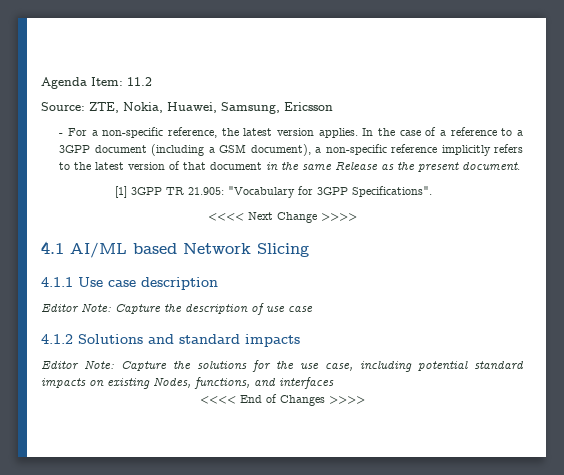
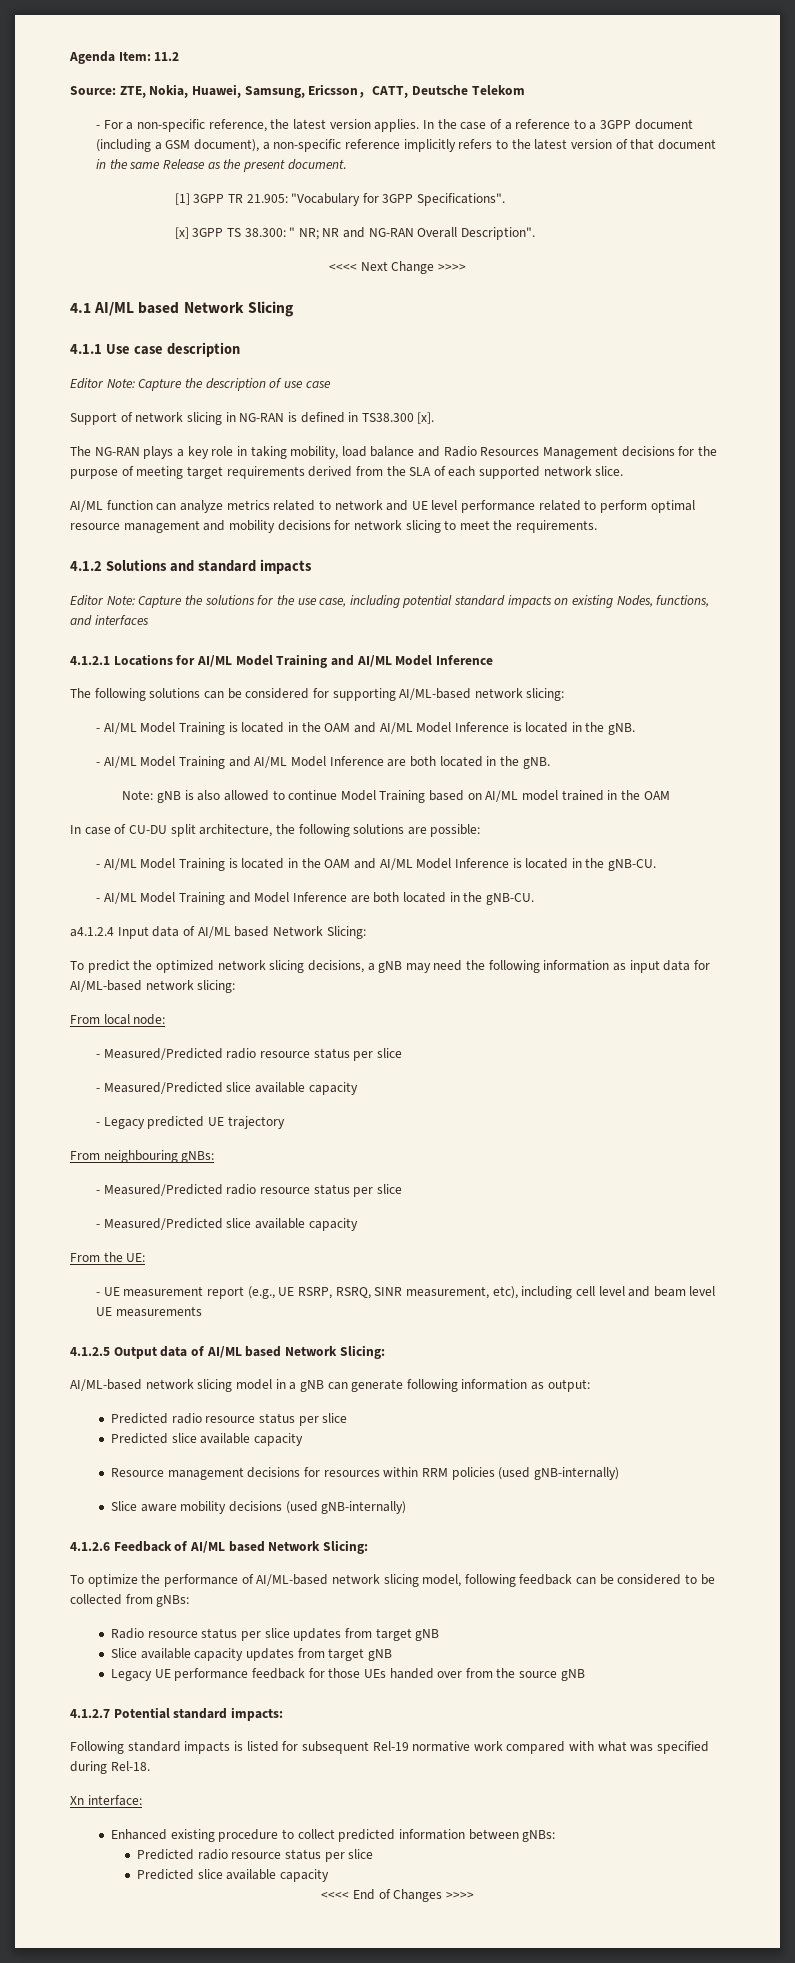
(333, 106) none -> [358,85,525,98] ，CATT, Deutsche Telekom
(432, 191) none -> [174,227,536,240] // [x] 3GPP TS 38.300: " NR; NR and NG-RAN Overall Description".
(313, 309) none -> [70,412,435,425] [70,446,717,459] [70,466,624,479] [70,500,695,513] [70,520,598,533] // Support of network slicing in NG-RAN is defined in TS38.300 [x]. // The NG-RAN plays a key role in taking mobility, load balance and Radio Resources Management decisions for the purpose of meeting target requirements derived from the SLA of each supported network slice. // AI/ML function can analyze metrics related to network and UE level performance related to perform optimal resource management and mobility decisions for network slicing to meet the requirements.
(334, 383) none -> [70,654,493,668] [70,688,565,701] [96,722,636,735] [96,756,550,769] [122,790,670,803] [70,824,481,837] [96,858,657,871] [96,892,534,905] [70,926,366,939] [70,960,710,973] [70,980,236,993] [70,1014,166,1025] [96,1048,403,1061] [96,1082,358,1095] [96,1116,285,1129] [70,1150,215,1163] [96,1184,403,1197] [96,1218,358,1231] [70,1252,146,1262] [96,1286,716,1299] [96,1306,202,1317] [70,1345,385,1359] [70,1379,590,1392] [110,1413,348,1426] [110,1433,303,1446] [110,1467,619,1480] [110,1501,407,1514] [70,1540,368,1554] [70,1574,715,1587] [70,1594,190,1607] [110,1628,440,1641] [110,1648,392,1661] [110,1668,585,1681] [70,1707,283,1721] [70,1741,710,1754] [70,1761,150,1774] [70,1795,142,1806] [110,1829,556,1842] [137,1849,374,1862] [137,1869,330,1882] // 4.1.2.1 Locations for AI/ML Model Training and AI/ML Model Inference // The following solutions can be considered for supporting AI/ML-based network slicing: // - AI/ML Model Training is located in the OAM and AI/ML Model Inference is located in the gNB. // - AI/ML Model Training and AI/ML Model Inference are both located in the gNB. // Note: gNB is also allowed to continue Model Training based on AI/ML model trained in the OAM // In case of CU-DU split architecture, the following solutions are possible: // - AI/ML Model Training is located in the OAM and AI/ML Model Inference is located in the gNB-CU. // - AI/ML Model Training and Model Inference are both located in the gNB-CU. // a4.1.2.4 Input data of AI/ML based Network Slicing: // To predict the optimized network slicing decisions, a gNB may need the following information as input data for AI/ML-based network slicing: // From local node: // - Measured/Predicted radio resource status per slice // - Measured/Predicted slice available capacity // - Legacy predicted UE trajectory // From neighbouring gNBs: // - Measured/Predicted radio resource status per slice // - Measured/Predicted slice available capacity // From the UE: // - UE measurement report (e.g., UE RSRP, RSRQ, SINR measurement, etc), including cell level and beam level UE measurements // 4.1.2.5 Output data of AI/ML based Network Slicing: // AI/ML-based network slicing model in a gNB can generate following information as output: // Predicted radio resource status per slice // Predicted slice available capacity // Resource management decisions for resources within RRM policies (used gNB-internally) // Slice aware mobility decisions (used gNB-internally) // 4.1.2.6 Feedback of AI/ML based Network Slicing: // To optimize the performance of AI/ML-based network slicing model, following feedback can be considered to be collected from gNBs: // Radio resource status per slice updates from target gNB // Slice available capacity updates from target gNB // Legacy UE performance feedback for those UEs handed over from the source gNB // 4.1.2.7 Potential standard impacts: // Following standard impacts is listed for subsequent Rel-19 normative work compared with what was specified during Rel-18. // Xn interface: // Enhanced existing procedure to collect predicted information between gNBs: // Predicted radio resource status per slice // Predicted slice available capacity

